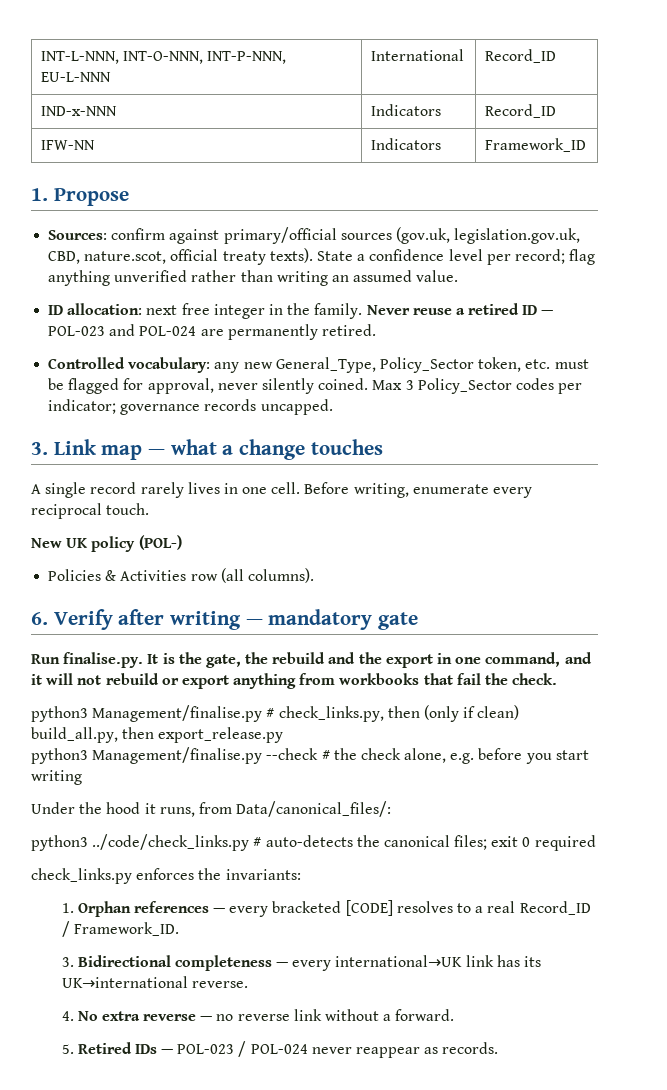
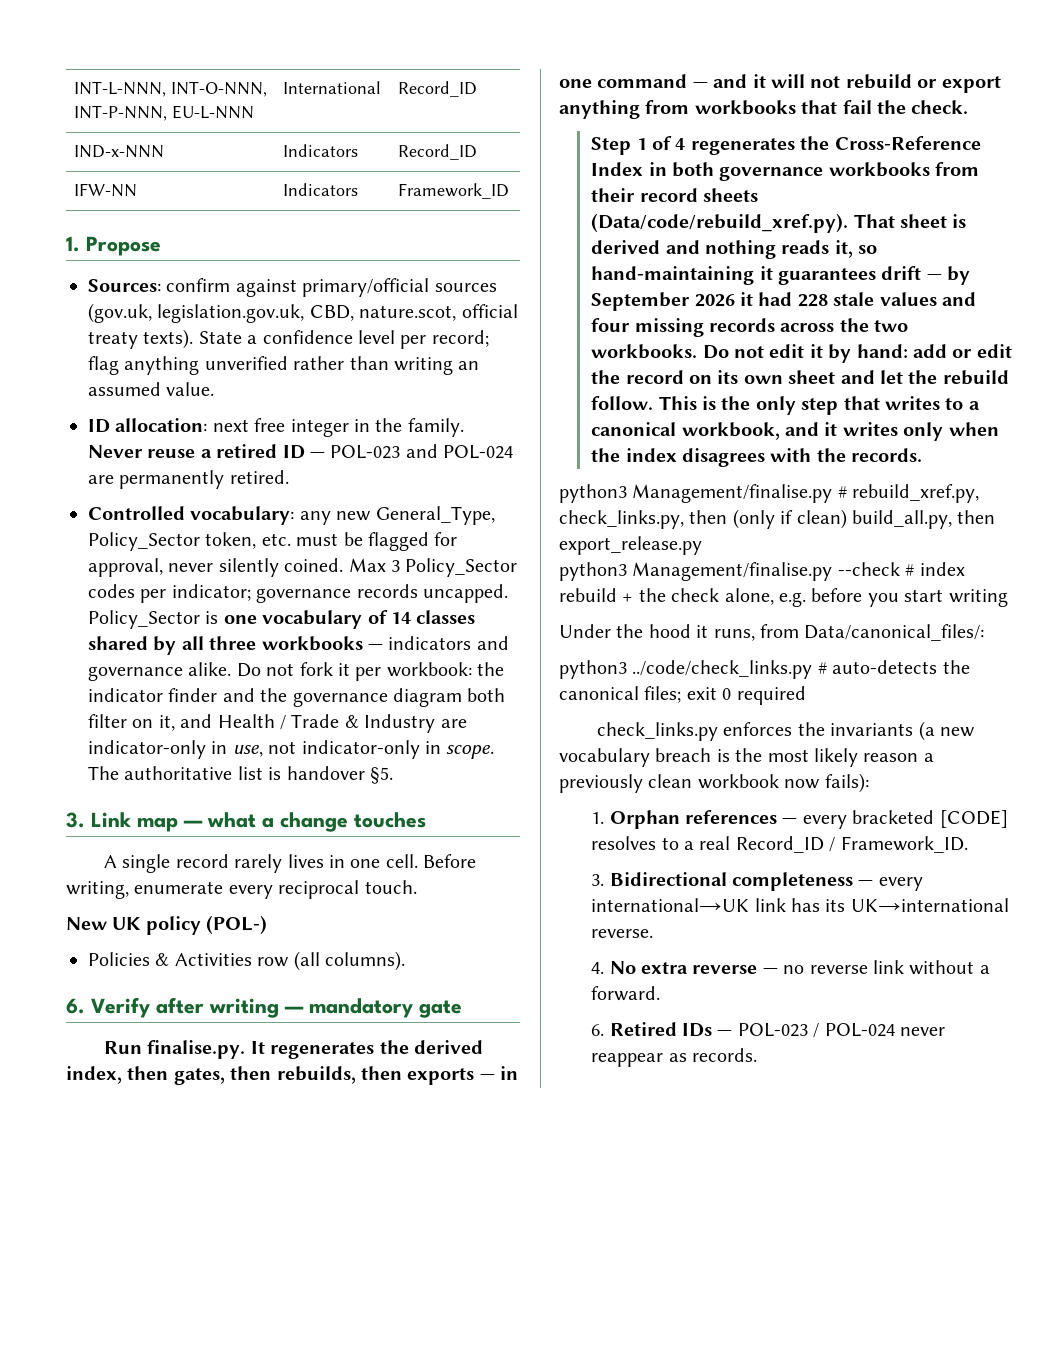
(333, 407) none -> [88,610,476,629] [88,636,509,655] [88,662,505,681] [88,688,506,707] [88,714,467,733] [88,740,495,759] [88,766,393,784] Policy_Sector is one vocabulary of 14 classes shared by all three workbooks — indicators and governance alike. Do not fork it per workbook: the indicator finder and the governance diagram both filter on it, and Health / Trade & Industry are indicator-only in use, not indicator-only in scope. The authoritative list is handover §5.
[162,652,561,668] is the gate, the rebuild and the export in one command, -> [270,1040,483,1059] [66,1066,519,1085] [559,74,708,88] regenerates the derived index, then gates, then rebuilds, then exports — in one command —
(558, 679) none -> [591,136,981,155] [591,162,980,181] [591,188,758,202] [591,213,967,233] [591,240,878,259] [591,266,971,285] [591,292,976,311] [591,318,909,337] [591,344,1012,363] [591,370,1009,385] [591,396,980,415] [591,422,999,441] [591,448,923,467] // Step 1 of 4 regenerates the Cross-Reference Index in both governance workbooks from their record sheets (Data/code/rebuild_xref.py). That sheet is derived and nothing reads it, so hand-maintaining it guarantees drift — by September 2026 it had 228 stale values and four missing records across the two workbooks. Do not edit it by hand: add or edit the record on its own sheet and let the rebuild follow. This is the only step that writes to a canonical workbook, and it writes only when the index disagrees with the records.
(275, 713) none -> [852,484,980,503] rebuild_xref.py,
(330, 755) none -> [919,562,965,576] [559,588,634,602] index rebuild +
[225,869,301,880] invariants: -> [830,721,975,741] [559,748,934,767] [559,773,869,793] invariants (a new vocabulary breach is the most likely reason a previously clean workbook now fails):
[61,1044,74,1054] 5. -> [591,1024,605,1036] 6.

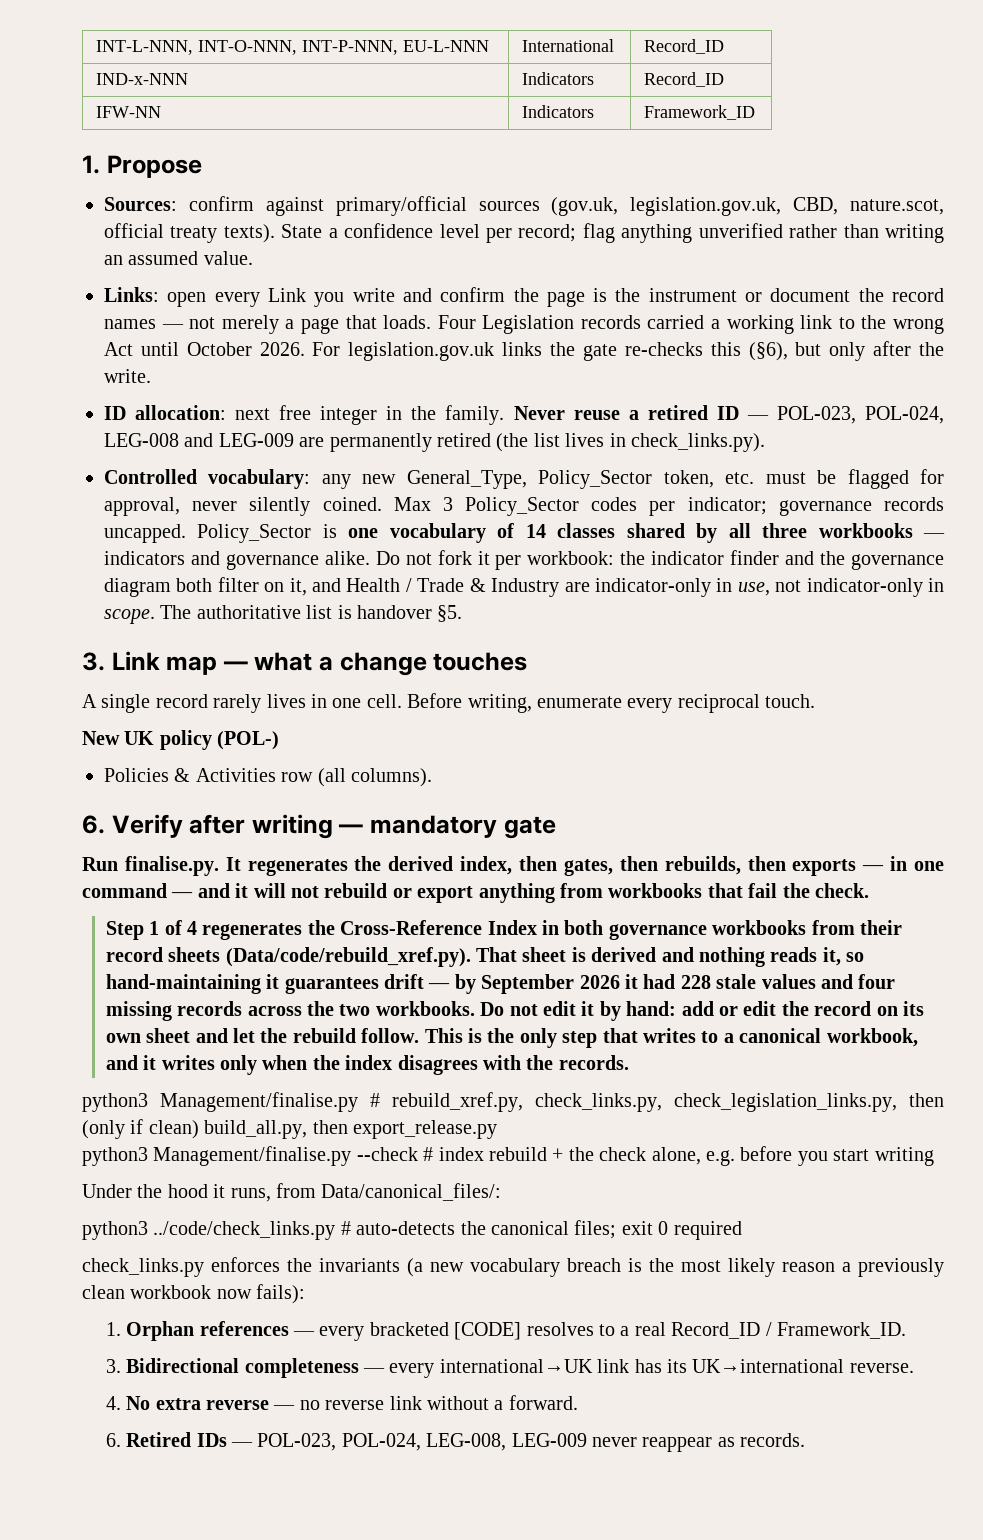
(215, 389) none -> [104,287,944,307] [104,315,945,334] [104,341,945,361] [104,369,151,383] // Links: open every Link you write and confirm the page is the instrument or document the record names — not merely a page that loads. Four Legislation records carried a working link to the wrong Act until October 2026. For legislation.gov.uk links the gate re-checks this (§6), but only after the write.
[330,444,514,459] [88,470,289,489] POL-023 and POL-024 are permanently retired. -> [776,406,945,424] [104,433,765,452] POL-023, POL-024, LEG-008 and LEG-009 are permanently retired (the list lives in check_links.py).
(684, 519) none -> [674,1093,897,1112] check_legislation_links.py,
[737,1023,895,1038] POL-023 / POL-024 -> [257,1433,587,1451] POL-023, POL-024, LEG-008, LEG-009

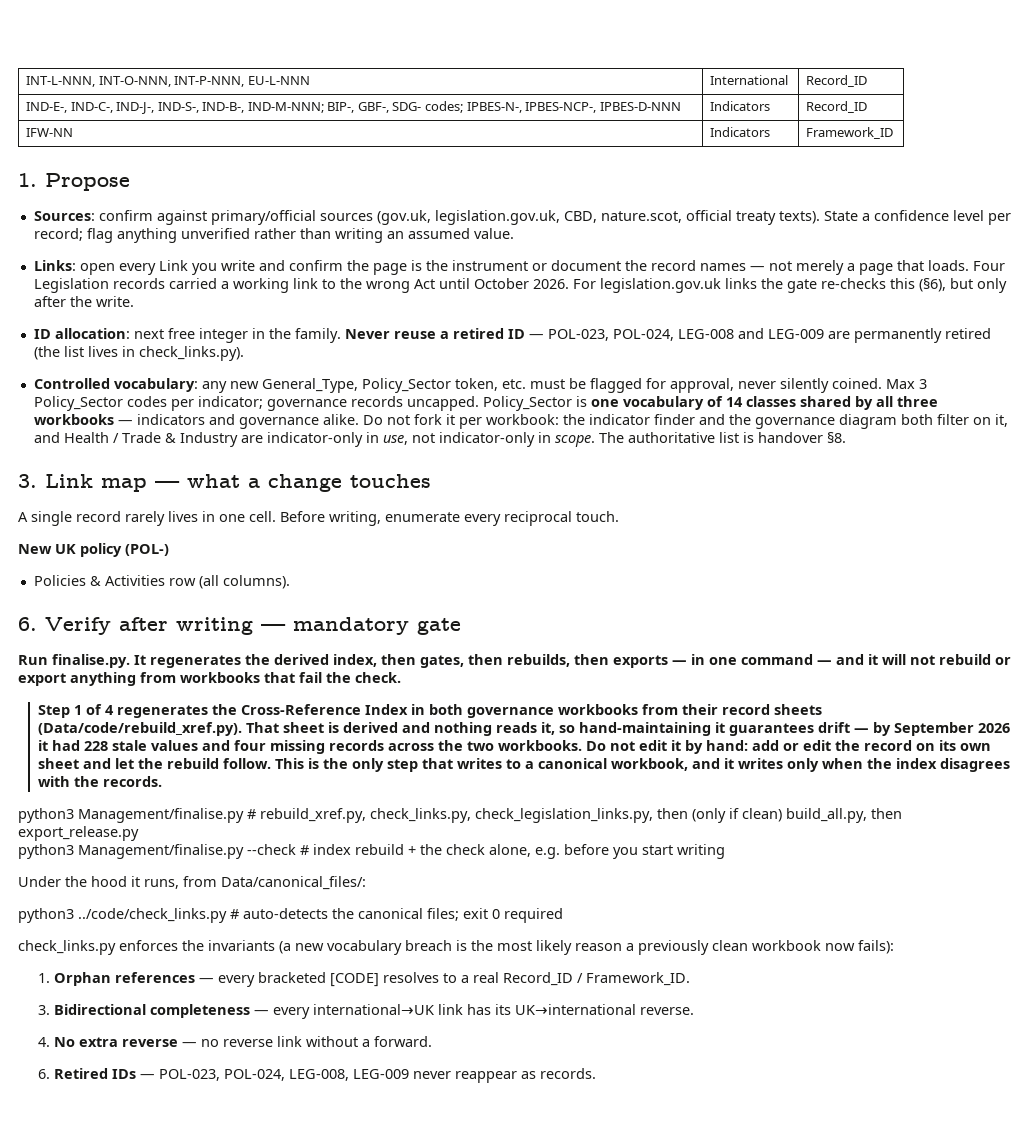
[96,73,189,85] IND-x-NNN -> [26,101,681,114] IND-E-, IND-C-, IND-J-, IND-S-, IND-B-, IND-M-NNN; BIP-, GBF-, SDG- codes; IPBES-N-, IPBES-NCP-, IPBES-D-NNN
[437,605,463,622] §5. -> [826,432,846,443] §8.

